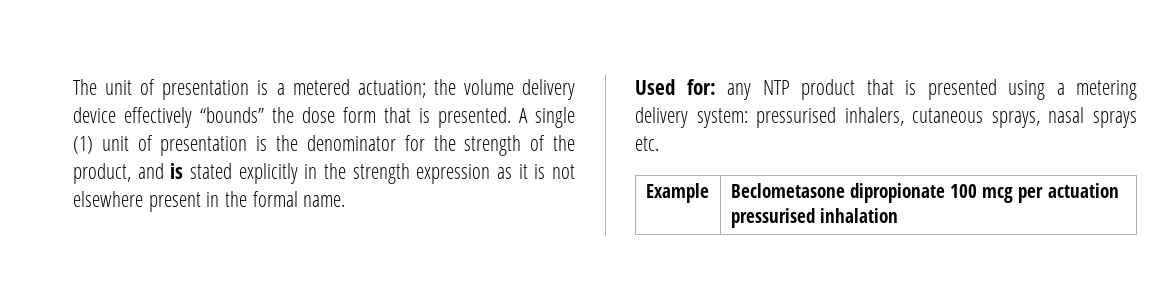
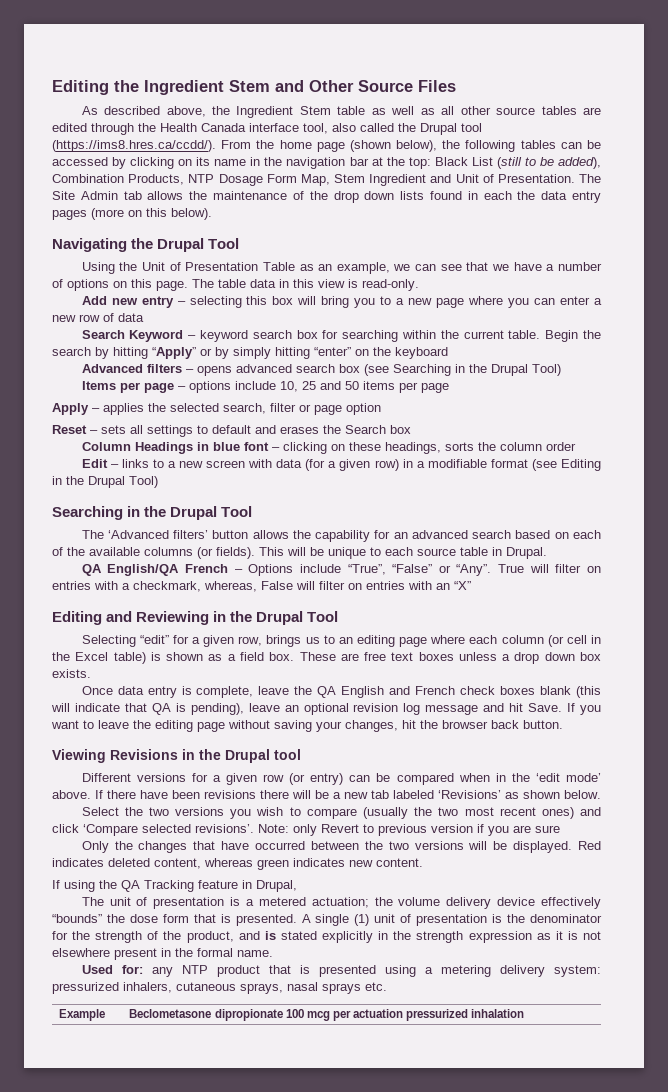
(73, 87) none -> [52,80,456,95] [81,106,601,118] [52,123,482,135] [52,140,601,152] [52,157,601,169] [52,174,602,186] [52,191,601,203] [52,208,212,220] [52,238,240,252] [81,262,602,274] [52,279,419,291] [81,296,603,308] [52,313,144,322] [81,330,601,342] [52,347,448,359] [81,364,561,376] [81,381,449,393] [52,403,381,415] [52,425,411,437] [81,442,576,454] [81,459,601,471] [52,476,158,488] [52,506,253,520] [81,530,601,542] [52,547,547,559] [81,564,601,576] [52,581,471,592] [52,611,339,625] [81,635,602,647] [52,652,601,664] [52,669,91,678] [81,686,601,698] [51,703,601,715] [51,720,563,732] [52,749,301,763] [81,773,601,785] [52,790,601,799] [81,807,602,819] [52,824,560,836] [81,841,601,853] [52,858,423,870] [52,880,297,892] Editing the Ingredient Stem and Other Source Files // As described above, the Ingredient Stem table as well as all other source tables are edited through the Health Canada interface tool, also called the Drupal tool (https://ims8.hres.ca/ccdd/). From the home page (shown below), the following tables can be accessed by clicking on its name in the navigation bar at the top: Black List (still to be added), Combination Products, NTP Dosage Form Map, Stem Ingredient and Unit of Presentation. The Site Admin tab allows the maintenance of the drop down lists found in each the data entry pages (more on this below). // Navigating the Drupal Tool // Using the Unit of Presentation Table as an example, we can see that we have a number of options on this page. The table data in this view is read-only. // Add new entry – selecting this box will bring you to a new page where you can enter a new row of data // Search Keyword – keyword search box for searching within the current table. Begin the search by hitting “Apply” or by simply hitting “enter” on the keyboard // Advanced filters – opens advanced search box (see Searching in the Drupal Tool) // Items per page – options include 10, 25 and 50 items per page // Apply – applies the selected search, filter or page option // Reset – sets all settings to default and erases the Search box // Column Headings in blue font – clicking on these headings, sorts the column order // Edit – links to a new screen with data (for a given row) in a modifiable format (see Editing in the Drupal Tool) // Searching in the Drupal Tool // The ‘Advanced filters’ button allows the capability for an advanced search based on each of the available columns (or fields). This will be unique to each source table in Drupal. // QA English/QA French – Options include “True”, “False” or “Any”. True will filter on entries with a checkmark, whereas, False will filter on entries with an “X” // Editing and Reviewing in the Drupal Tool // Selecting “edit” for a given row, brings us to an editing page where each column (or cell in the Excel table) is shown as a field box. These are free text boxes unless a drop down box exists. // Once data entry is complete, leave the QA English and French check boxes blank (this will indicate that QA is pending), leave an optional revision log message and hit Save. If you want to leave the editing page without saving your changes, hit the browser back button. // Viewing Revisions in the Drupal tool // Different versions for a given row (or entry) can be compared when in the ‘edit mode’ above. If there have been revisions there will be a new tab labeled ‘Revisions’ as shown below. // Select the two versions you wish to compare (usually the two most recent ones) and click ‘Compare selected revisions’. Note: only Revert to previous version if you are sure // Only the changes that have occurred between the two versions will be displayed. Red indicates deleted content, whereas green indicates new content. // If using the QA Tracking feature in Drupal, //
[756,107,837,128] pressurised -> [52,982,119,994] pressurized
[730,208,815,228] pressurised -> [406,1009,469,1021] pressurized

